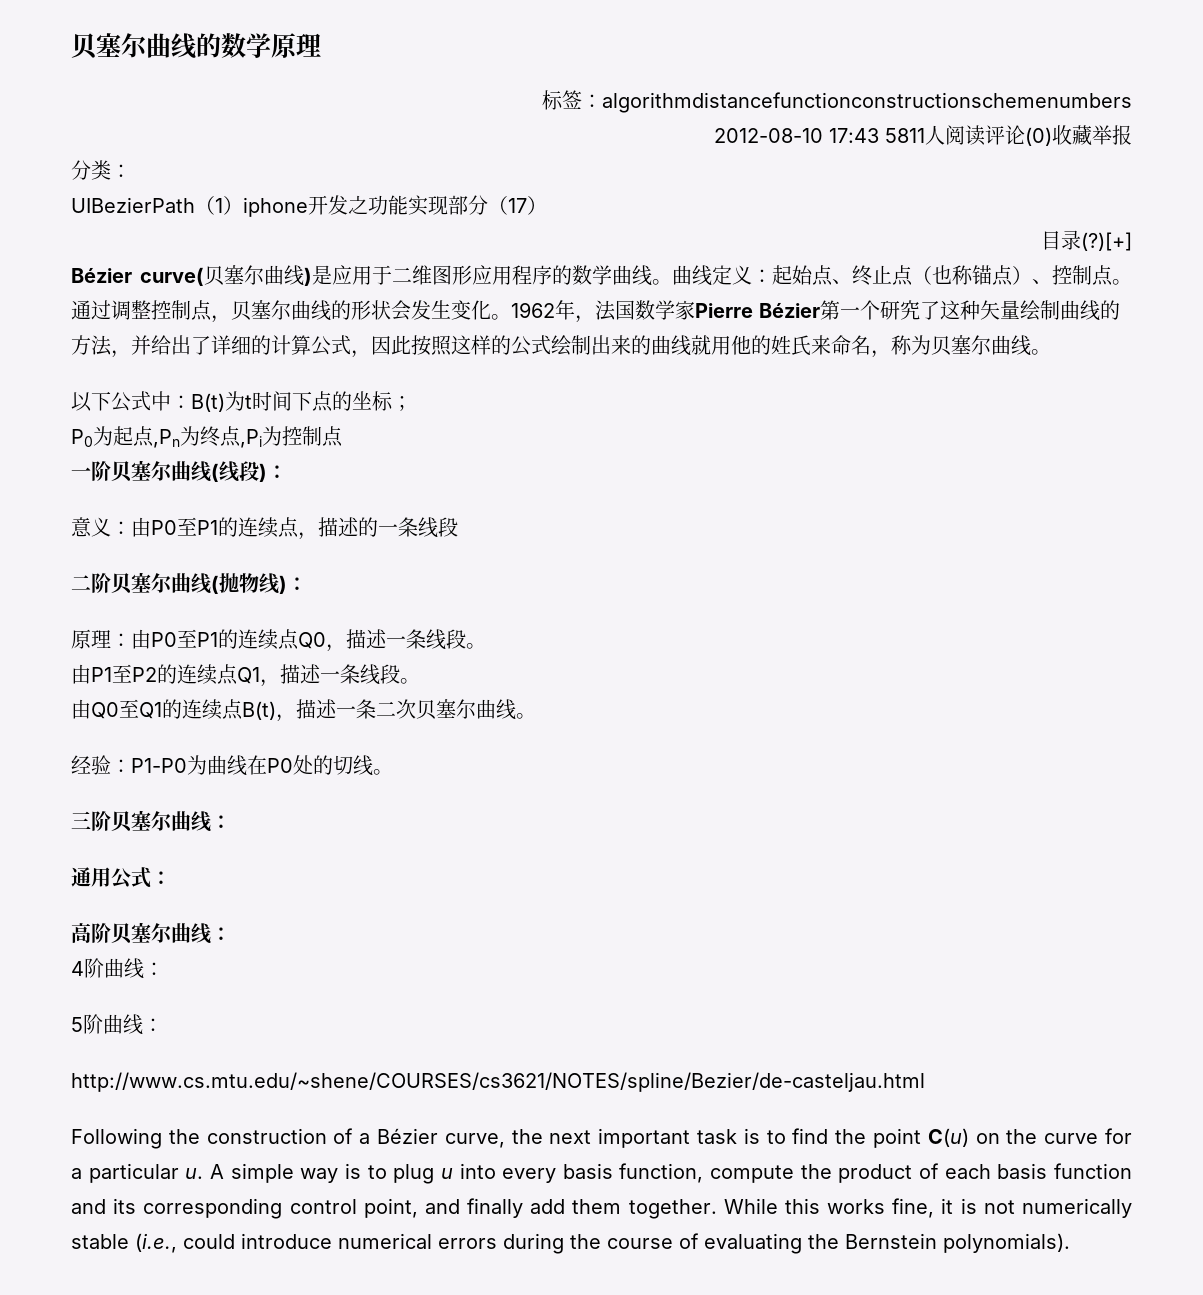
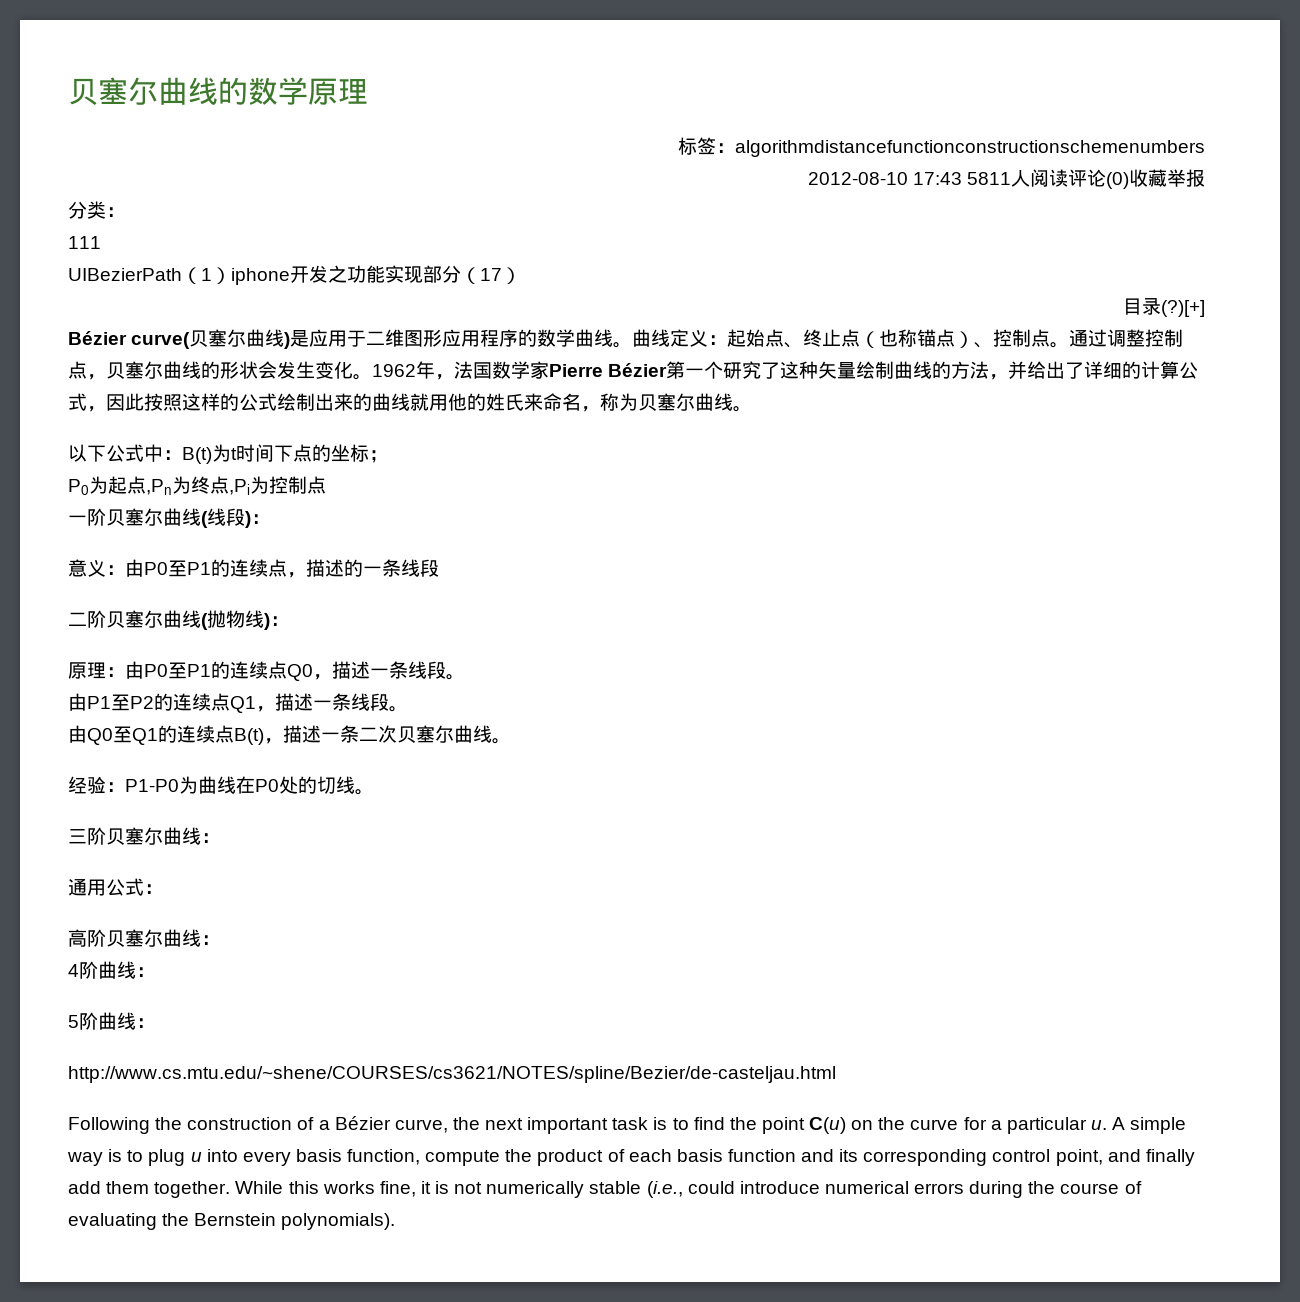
(131, 171) none -> [68,236,101,249] // 111

